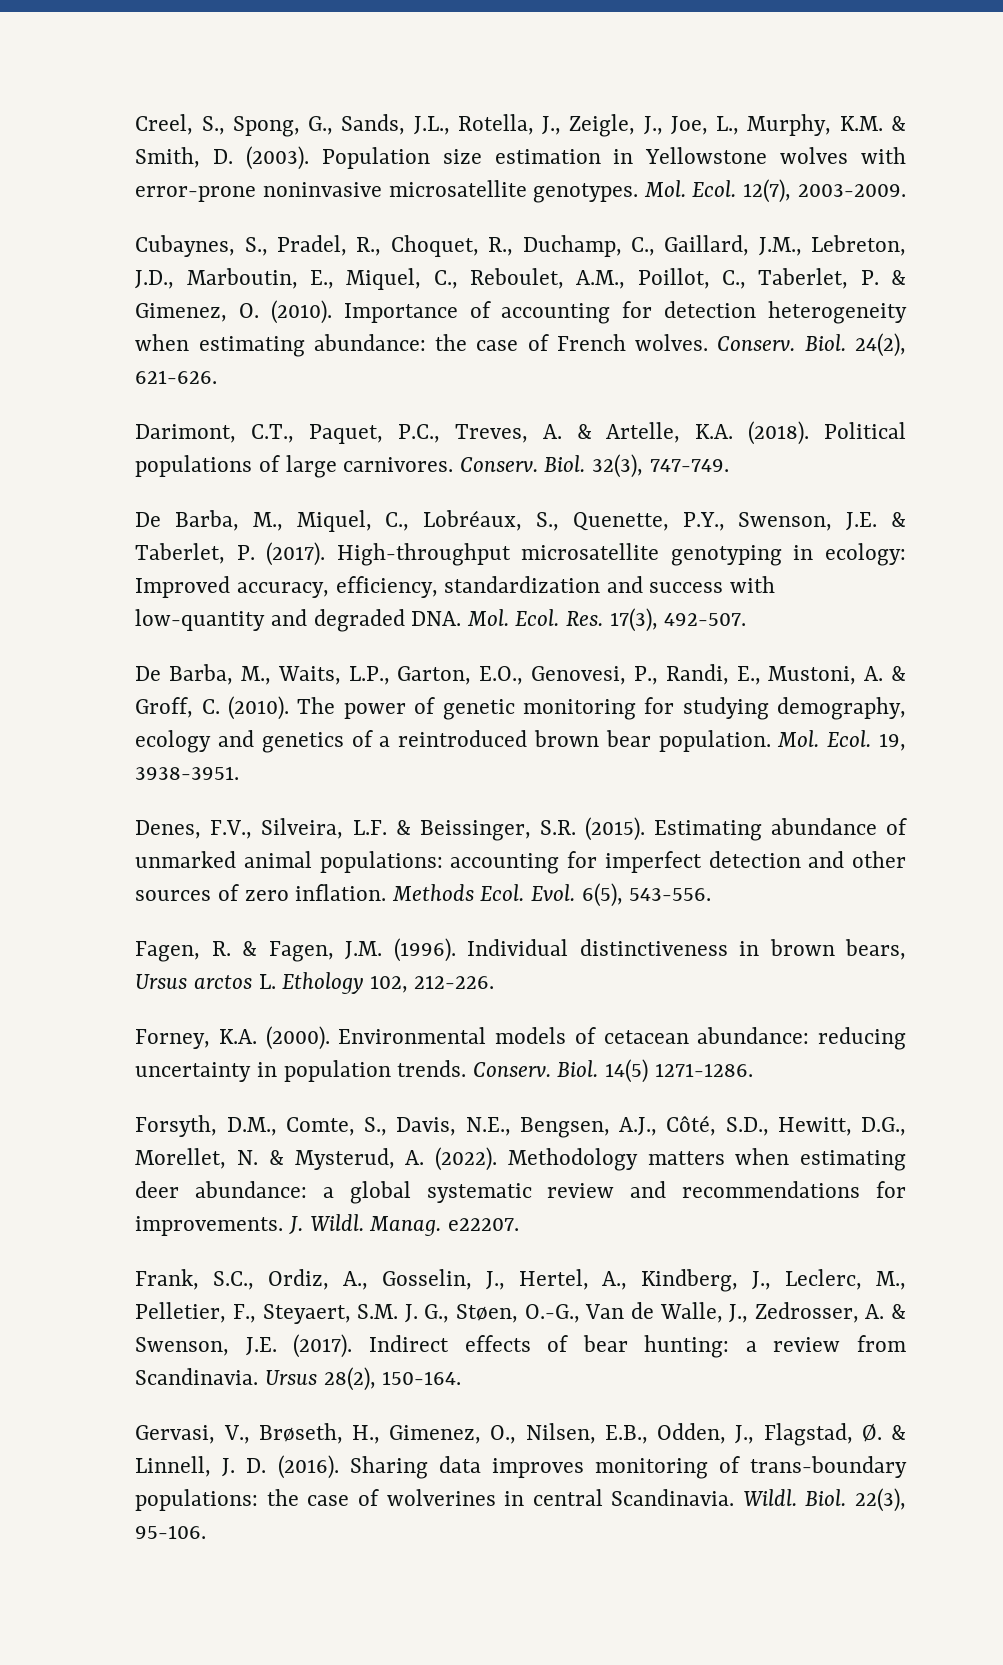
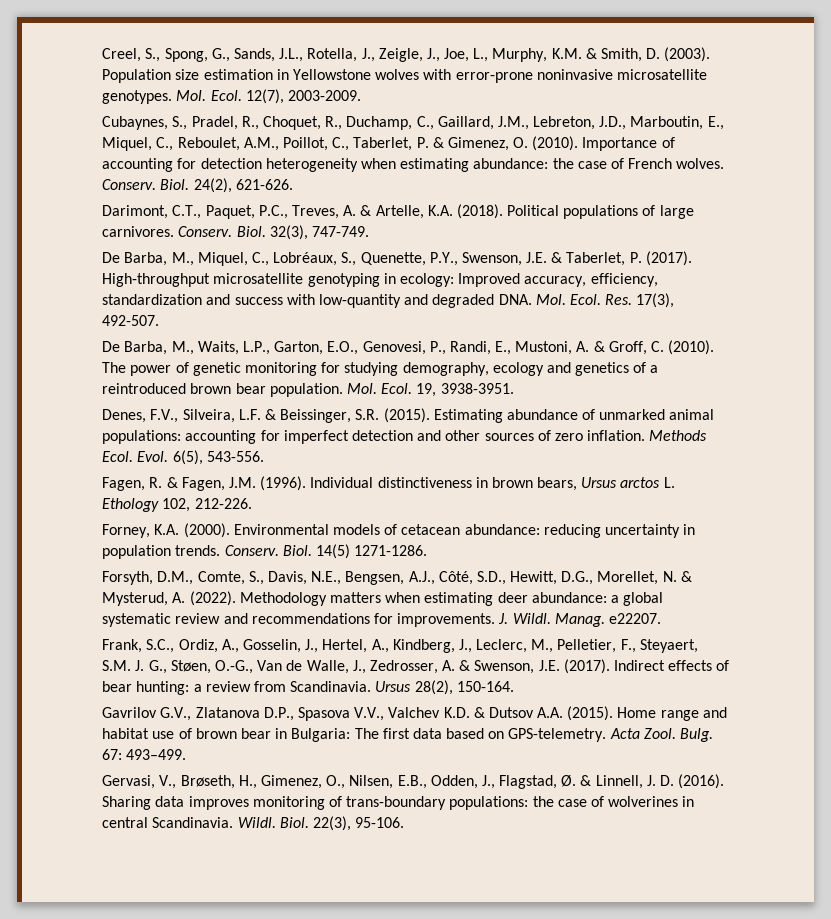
(462, 1378) none -> [102,706,727,721] [102,728,714,742] [102,749,187,760] // Gavrilov G.V., Zlatanova D.P., Spasova V.V., Valchev K.D. & Dutsov A.A. (2015). Home range and habitat use of brown bear in Bulgaria: The first data based on GPS-telemetry. Acta Zool. Bulg. 67: 493–499.

